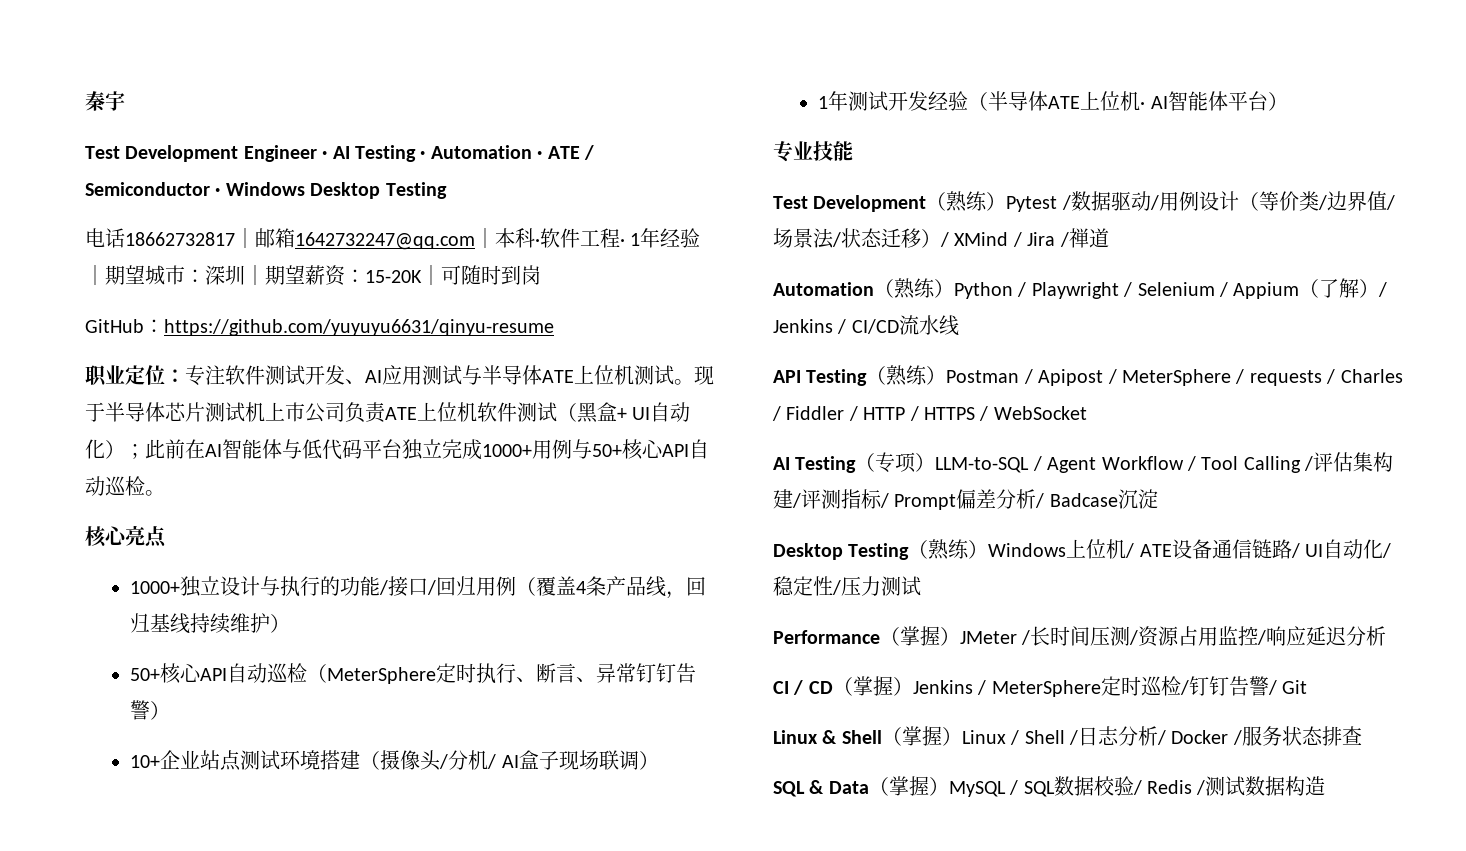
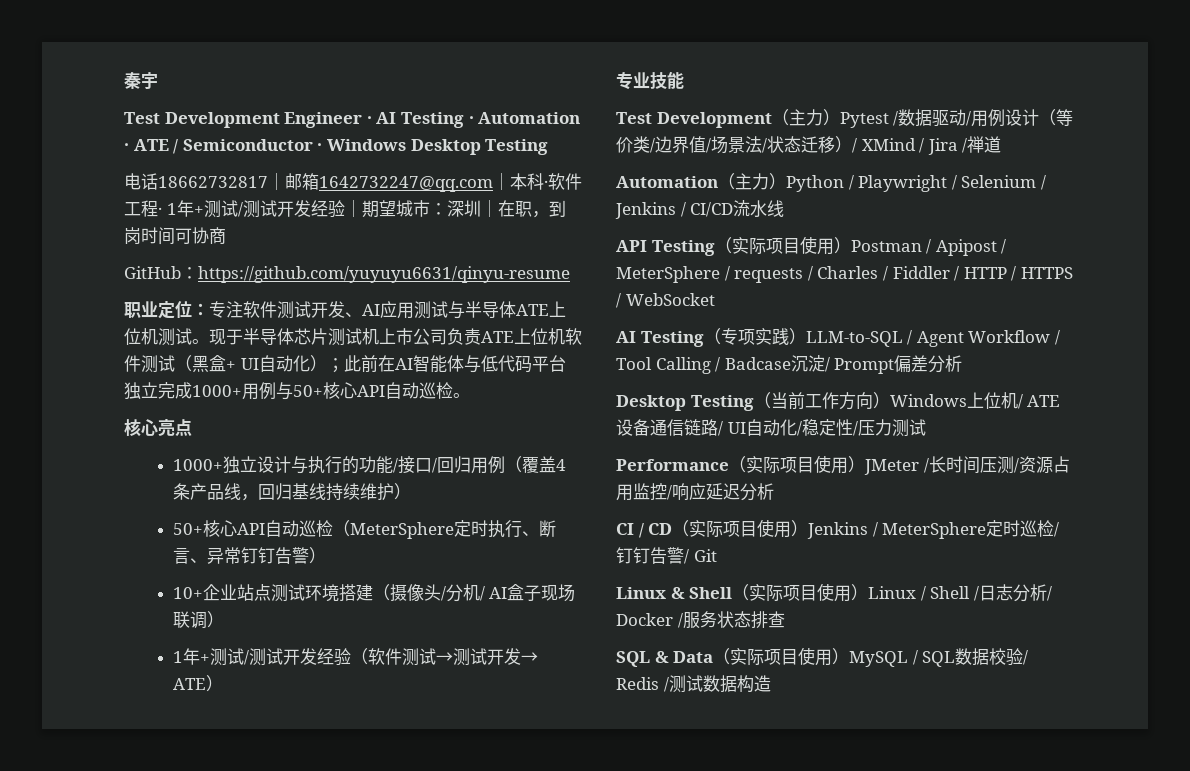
(661, 238) none -> [193,200,311,218] +测试/测试开发
[265,265,501,286] 期望薪资：15-20K｜可随时 -> [497,200,549,218] 在职，
(541, 275) none -> [141,227,226,245] 时间可协商
(849, 101) none -> [199,648,249,666] +测试/
[988,91,1268,111] 半导体ATE上位机· AI智能体平台 -> [367,648,538,666] [172,678,206,690] 软件测试→测试开发→ ATE
[946,191,988,212] 熟练 -> [788,109,823,126] 主力
[894,278,935,299] 熟练 -> [735,173,769,190] 主力
[1233,278,1388,299] Appium（了解）/ -> (1046, 182) none
[886,365,928,386] 熟练 -> [731,236,834,255] 实际项目使用
(917, 462) none -> [754,328,789,345] 实践
[1313,452,1394,472] [773,489,882,509] 评估集构建/评测指标 -> [724,355,825,372] Badcase沉淀
[1035,489,1158,509] / Badcase沉淀 -> (963, 363) none
[928,539,970,560] 熟练 -> [770,392,873,410] 当前工作方向
[900,626,940,646] 掌握 -> [746,455,848,474] 实际项目使用
[852,676,893,696] 掌握 -> [689,519,792,538] 实际项目使用
[901,726,942,746] 掌握 -> [749,583,852,602] 实际项目使用
[888,776,929,796] 掌握 -> [730,647,833,666] 实际项目使用

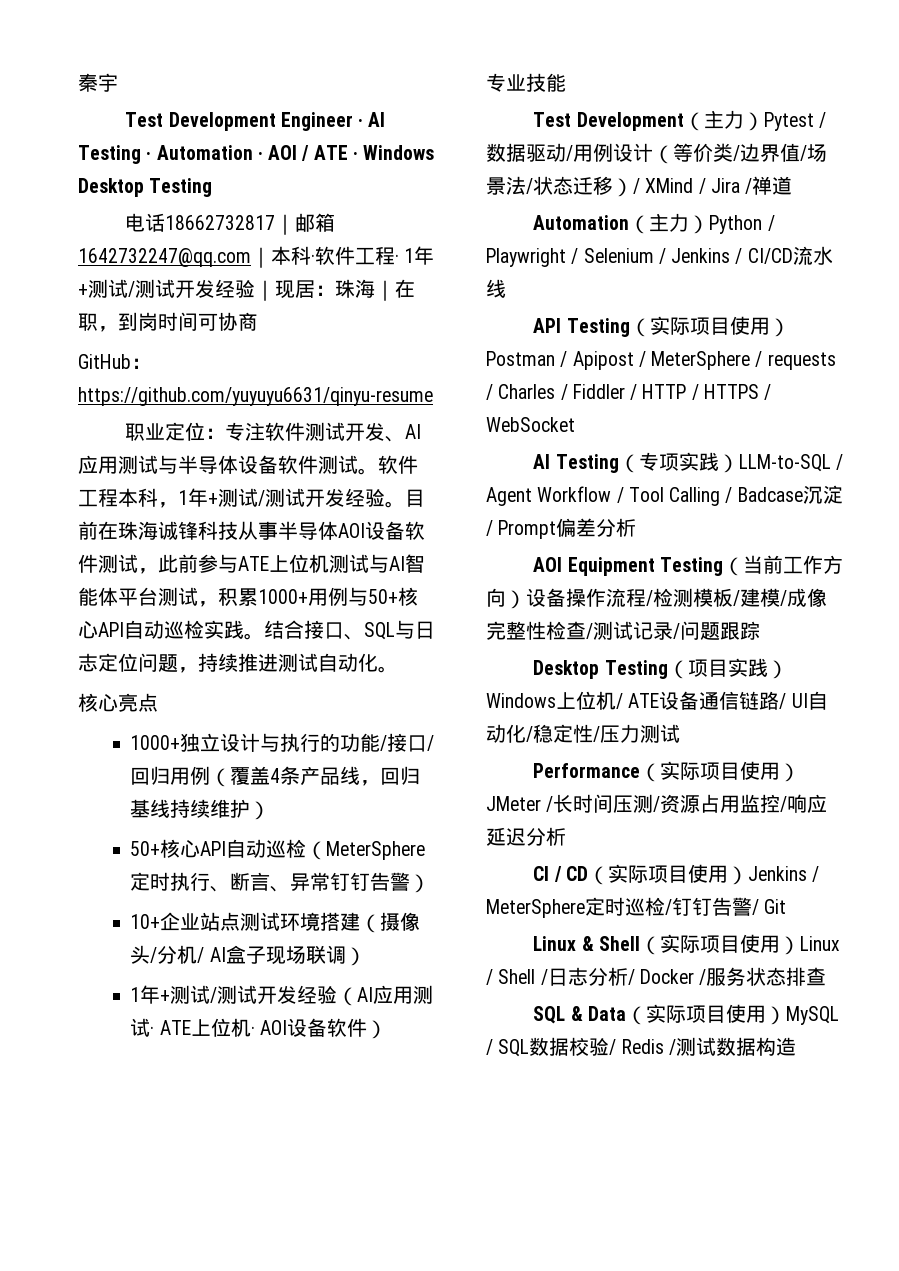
[133,139,313,154] ATE / Semiconductor -> [268,145,348,161] AOI / ATE
[361,200,481,218] 期望城市：深圳 -> [275,279,375,299] 现居：珠海
[516,301,566,317] [124,328,582,346] [124,355,566,373] [124,382,192,400] ATE上位机测试。现于半导体芯片测试机上市公司负责ATE上位机软件测试（黑盒+ UI自动化）；此前在AI智能体与低代码平台独立完成 -> [238,455,418,475] [78,488,425,508] [78,521,425,540] [78,554,425,574] [78,587,258,607] 设备软件测试。软件工程本科，1年+测试/测试开发经验。目前在珠海诚锋科技从事半导体AOI设备软件测试，此前参与ATE上位机测试与AI智能体平台测试，积累
(453, 390) none -> [204,620,435,640] [78,653,378,673] 实践。结合接口、SQL与日志定位问题，持续推进测试自动化
[367,648,538,666] [172,678,206,690] 软件测试→测试开发→ ATE -> [357,985,434,1004] [130,1018,368,1037] AI应用测试· ATE上位机· AOI设备软件
[616,395,686,411] Desktop -> [533,557,655,576] AOI Equipment
(890, 400) none -> [526,588,827,607] [486,621,760,640] [533,658,788,679] 设备操作流程/检测模板/建模/成像完整性检查/测试记录/问题跟踪 // Desktop Testing（项目实践）

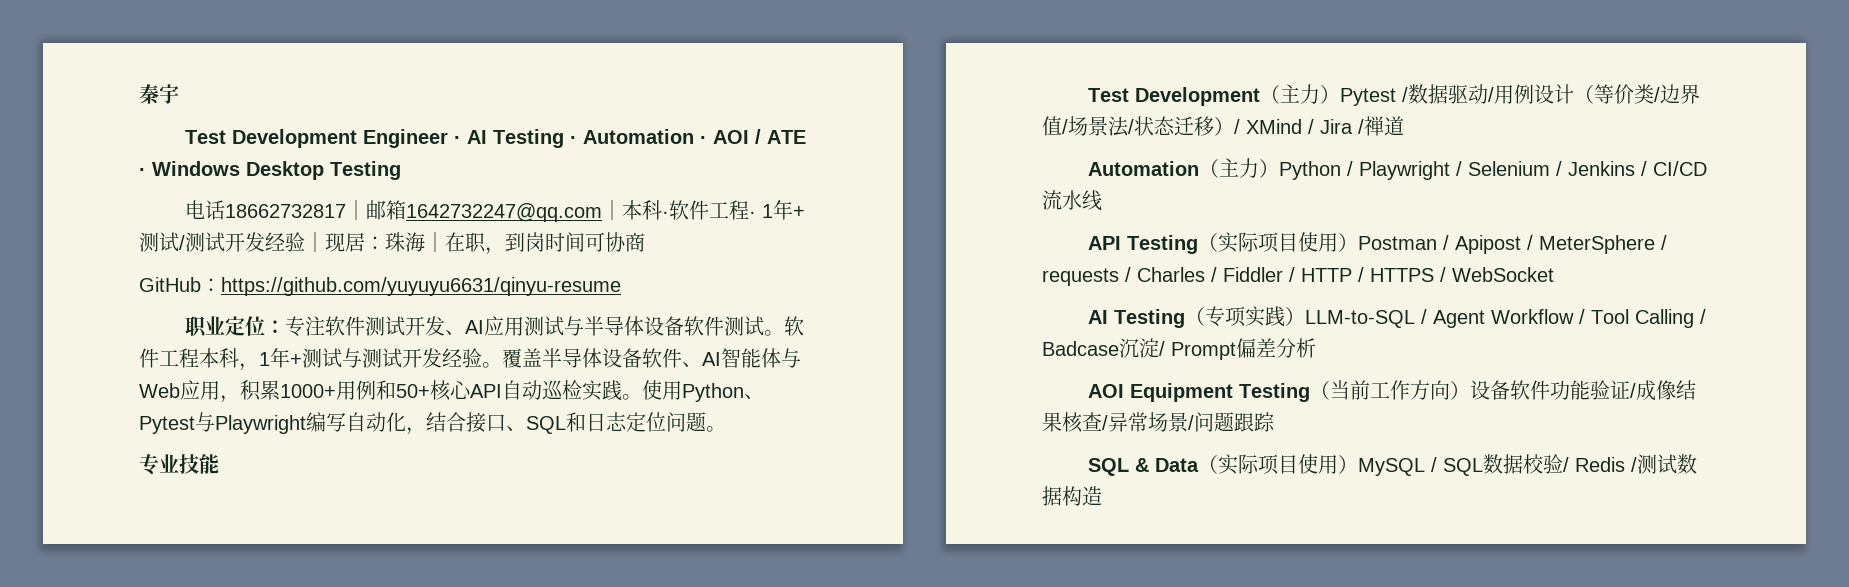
[258,490,265,506] / -> [342,348,362,368] 与
[405,489,425,507] [78,521,425,540] [78,554,425,574] [78,587,198,606] 目前在珠海诚锋科技从事半导体AOI设备软件测试，此前参与ATE上位机测试与AI智能体平台测试 -> [502,348,801,368] [139,380,220,400] 覆盖半导体设备软件、AI智能体与Web应用
[348,587,368,606] 与 -> [376,380,396,400] 和
(264, 636) none -> [642,380,764,402] [139,412,426,435] 使用Python、Pytest与Playwright编写自动化，
[395,620,415,639] 与 -> [566,412,586,432] 和
[178,653,398,673] [78,693,158,712] [130,733,435,752] [130,766,421,787] [130,799,271,820] [130,839,426,860] [130,872,431,893] [130,912,421,933] [130,945,366,966] [130,985,434,1006] [130,1018,388,1039] ，持续推进测试自动化。 // 核心亮点 // 1000+独立设计与执行的功能/接口/回归用例（覆盖4条产品线，回归基线持续维护） // 50+核心API自动巡检（MeterSphere定时执行、断言、异常钉钉告警） // 10+企业站点测试环境搭建（摄像头/分机/ AI盒子现场联调） // 1年+测试/测试开发经验（AI应用测试· ATE上位机· AOI设备软件） -> [706,426,726,432] 。
[566,588,827,607] [486,621,760,640] [533,658,788,679] [486,691,828,710] [486,724,680,743] [533,761,801,782] [486,794,828,814] [486,827,566,846] [533,864,820,885] [486,897,787,918] [533,934,840,955] [486,967,827,986] 操作流程/检测模板/建模/成像完整性检查/测试记录/问题跟踪 // Desktop Testing（项目实践）Windows上位机/ ATE设备通信链路/ UI自动化/稳定性/压力测试 // Performance（实际项目使用）JMeter /长时间压测/资源占用监控/响应延迟分析 // CI / CD（实际项目使用）Jenkins / MeterSphere定时巡检/钉钉告警/ Git // Linux & Shell（实际项目使用）Linux / Shell /日志分析/ Docker /服务状态排查 -> [1510,380,1697,401] [1042,412,1275,433] 软件功能验证/成像结果核查/异常场景/问题跟踪

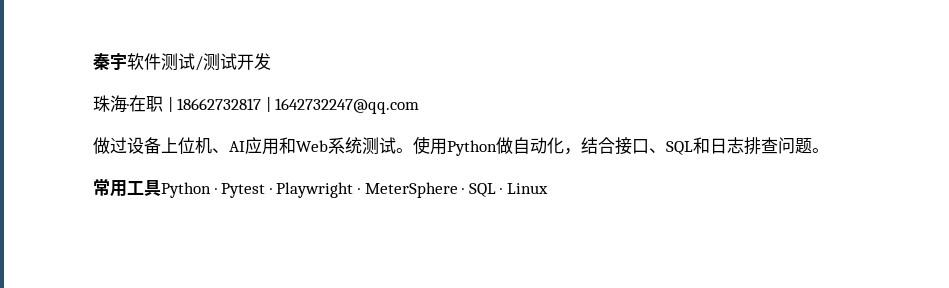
[185,129,807,148] [139,161,401,180] [185,200,806,222] [139,232,645,255] [139,277,621,296] [185,316,805,338] [139,348,801,371] [139,380,764,403] [139,412,346,434] // Test Development Engineer · AI Testing · Automation · AOI / ATE · Windows Desktop Testing // 电话18662732817｜邮箱1642732247@qq.com｜本科·软件工程· 1年+测试/测试开发经验｜现居：珠海｜在职，到岗时间可协商 // GitHub：https://github.com/yuyuyu6631/qinyu-resume // 职业定位：专注软件测试开发、AI应用测试与半导体设备软件测试。软件工程本科，1年+测试与测试开发经验。覆盖半导体设备软件、AI智能体与Web应用，积累1000+用例和50+核心API自动巡检实践。使用Python、Pytest与Playwright编写 -> [127,53,271,71] [93,95,420,114] [93,136,513,156] 软件测试/测试开发 // 珠海·在职 | 18662732817 | 1642732247@qq.com // 做过设备上位机、AI应用和Web系统测试。使用Python做
[626,412,666,432] 定位 -> [744,137,778,155] 排查
[139,453,219,475] [1088,84,1701,106] [1042,116,1404,137] [1088,158,1708,180] [1042,190,1102,211] [1088,232,1668,254] [1042,267,1554,286] [1088,306,1707,328] [1042,338,1316,360] [1088,380,1697,402] [1042,412,1275,433] [1088,454,1698,476] [1042,486,1102,506] 专业技能 // Test Development（主力）Pytest /数据驱动/用例设计（等价类/边界值/场景法/状态迁移）/ XMind / Jira /禅道 // Automation（主力）Python / Playwright / Selenium / Jenkins / CI/CD流水线 // API Testing（实际项目使用）Postman / Apipost / MeterSphere / requests / Charles / Fiddler / HTTP / HTTPS / WebSocket // AI Testing（专项实践）LLM-to-SQL / Agent Workflow / Tool Calling / Badcase沉淀/ Prompt偏差分析 // AOI Equipment Testing（当前工作方向）设备软件功能验证/成像结果核查/异常场景/问题跟踪 // SQL & Data（实际项目使用）MySQL / SQL数据校验/ Redis /测试数据构造 -> [93,179,548,198] 常用工具Python · Pytest · Playwright · MeterSphere · SQL · Linux

